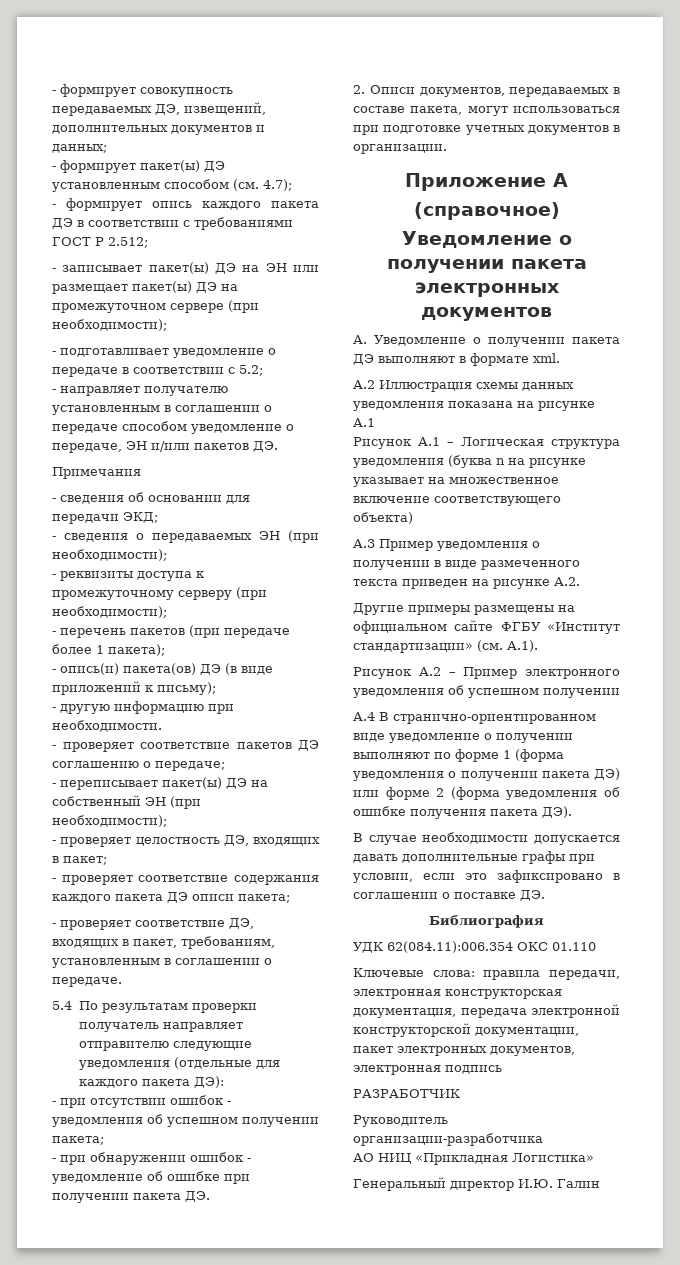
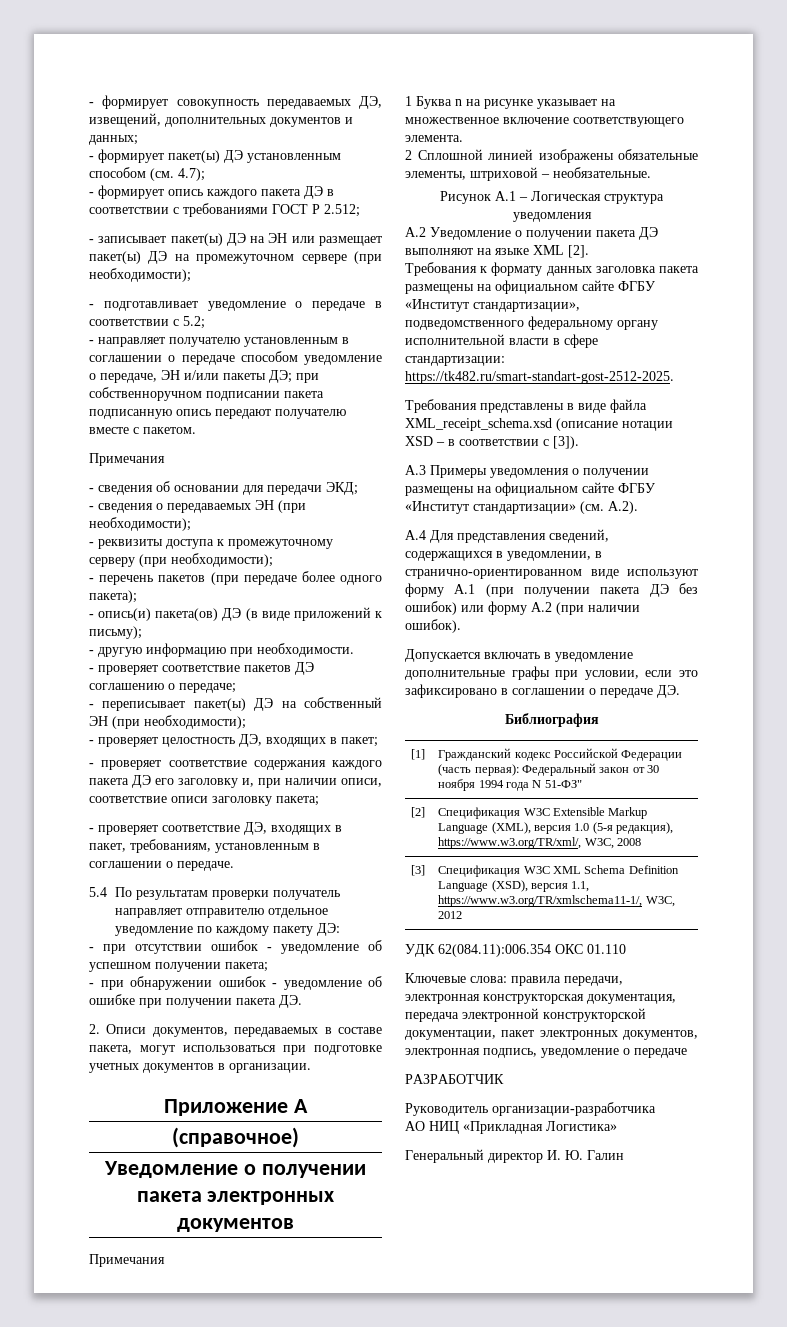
[194,441,278,452] пакетов ДЭ. -> [223,370,319,383] [89,387,324,401] [89,409,346,419] [89,427,196,434] пакеты ДЭ; при собственноручном подписании пакета подписанную опись передают получателю вместе с пакетом.
[96,645,104,654] 1 -> [340,575,382,585] одного
[192,894,234,901] описи -> [155,778,382,788] [89,796,272,806] его заголовку и, при наличии описи, соответствие описи заголовку
[172,1041,252,1051] [78,1057,280,1070] [78,1076,224,1088] следующие уведомления (отдельные для каждого пакета ДЭ): -> [267,908,328,918] [114,923,340,936] отдельное уведомление по каждому пакету ДЭ:
[52,1117,143,1127] уведомления -> [281,944,359,954] уведомление
[353,335,620,347] [353,353,560,366] [353,380,574,392] [353,401,595,411] [353,418,375,427] [353,437,620,449] [353,455,492,468] А. Уведомление о получении пакета ДЭ выполняют в формате xml. // А.2 Иллюстрация схемы данных уведомления показана на рисунке А.1 // Рисунок А.1 – Логическая структура уведомления (буква -> [89,1254,165,1267] [405,96,452,109] Примечания // 1 Буква
[353,512,413,524] объекта) -> [405,135,463,142] [405,149,698,163] [405,167,651,181] [440,191,664,204] [512,212,592,222] [405,227,658,240] [405,245,589,258] [405,262,699,276] [405,280,655,294] [405,299,580,312] [405,316,658,330] [405,334,598,348] [405,356,505,366] [405,371,674,384] [405,399,647,413] [405,418,673,431] [405,436,579,449] элемента. // 2 Сплошной линией изображены обязательные элементы, штриховой – необязательные. // Рисунок А.1 – Логическая структура уведомления // А.2 Уведомление о получении пакета ДЭ выполняют на языке XML [2]. // Требования к формату данных заголовка пакета размещены на официальном сайте ФГБУ «Институт стандартизации», подведомственного федеральному органу исполнительной власти в сфере стандартизации: https://tk482.ru/smart-standart-gost-2512-2025. // Требования представлены в виде файла XML_receipt_schema.xsd (описание нотации XSD – в соответствии с [3]).
[379,539,540,551] [353,560,580,570] [353,577,580,589] [353,603,470,615] Пример уведомления о получении в виде размеченного текста приведен на рисунке А.2. // Другие примеры -> [430,465,649,478] Примеры уведомления о получении
[507,640,538,652] [353,667,620,679] [353,685,620,698] [353,712,596,724] [353,733,573,743] [353,749,564,762] [353,768,620,781] [353,787,620,800] [353,806,572,819] [353,832,620,845] [353,854,398,863] А.1). // Рисунок А.2 – Пример электронного уведомления об успешном получении // А.4 В странично-ориентированном виде уведомление о получении выполняют по форме 1 (форма уведомления о получении пакета ДЭ) или форме 2 (форма уведомления об ошибке получения пакета ДЭ). // В случае необходимости допускается давать -> [608,501,638,514] [405,529,609,543] [405,551,602,561] [405,569,698,579] [405,583,698,597] [405,601,640,615] [405,619,461,633] [405,649,633,662] А.2). // А.4 Для представления сведений, содержащихся в уведомлении, в странично-ориентированном виде используют форму А.1 (при получении пакета ДЭ без ошибок) или форму А.2 (при наличии ошибок). // Допускается включать в уведомление
[454,892,516,899] поставке -> [600,688,653,698] передаче
(544, 921) none -> [411,749,426,760] [438,748,683,761] [438,763,660,776] [438,779,582,791] [411,807,426,818] [438,807,648,819] [438,822,674,834] [438,837,642,849] [411,865,426,876] [438,865,679,877] [438,880,590,892] [438,895,675,907] [438,911,463,919] // [1] | Гражданский кодекс Российской Федерации (часть первая): Федеральный закон от 30 ноября 1994 года N 51-ФЗ" // [2] | Спецификация W3C Extensible Markup Language (XML), версия 1.0 (5-я редакция), https://www.w3.org/TR/xml/, W3C, 2008 // [3] | Спецификация W3C XML Schema Definition Language (XSD), версия 1.1, https://www.w3.org/TR/xmlschema11-1/, W3C, 2012
[445,1065,502,1074] подпись -> [483,1048,687,1058] подпись, уведомление о передаче
[518,1179,553,1188] И.Ю. -> [547,1150,583,1160] И. Ю.

